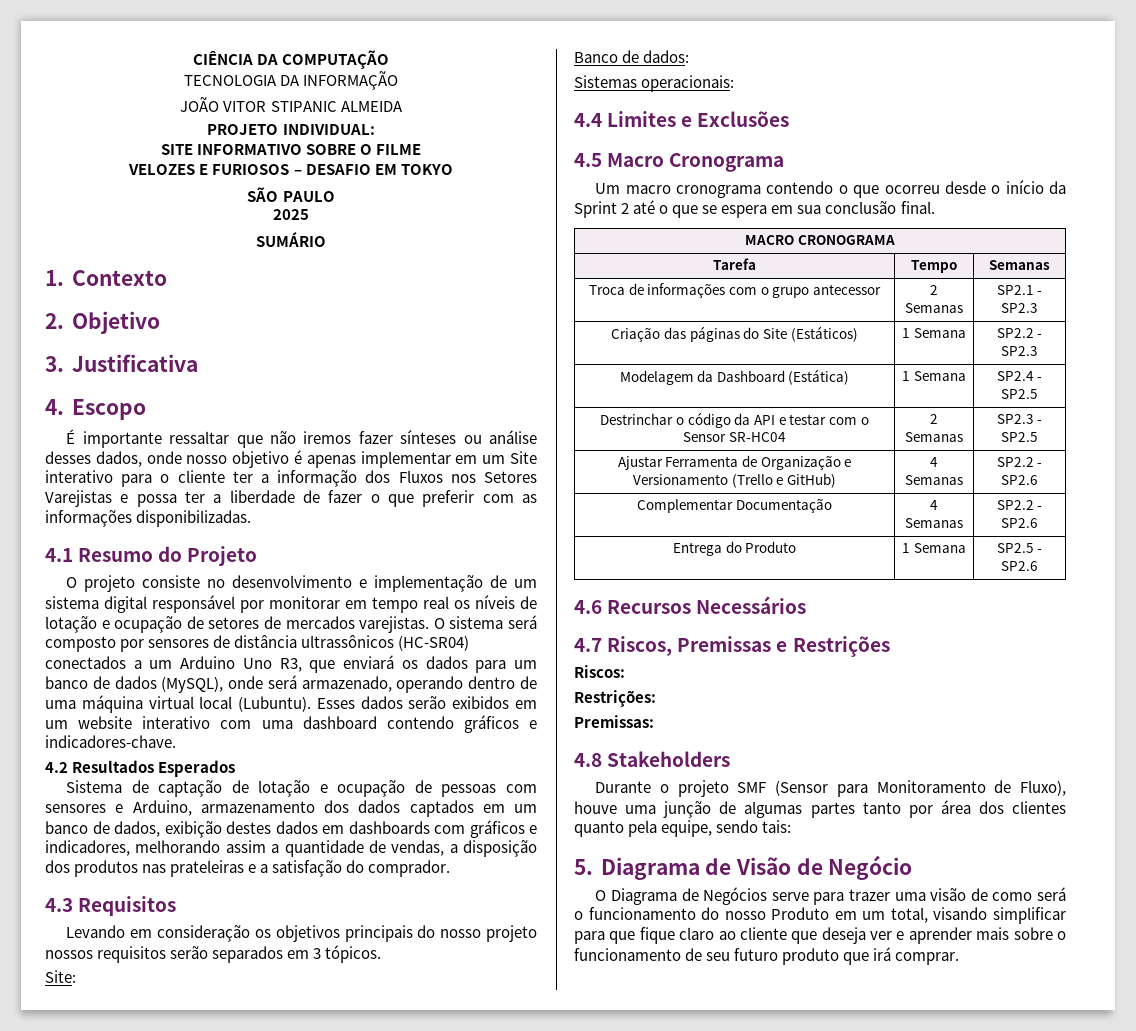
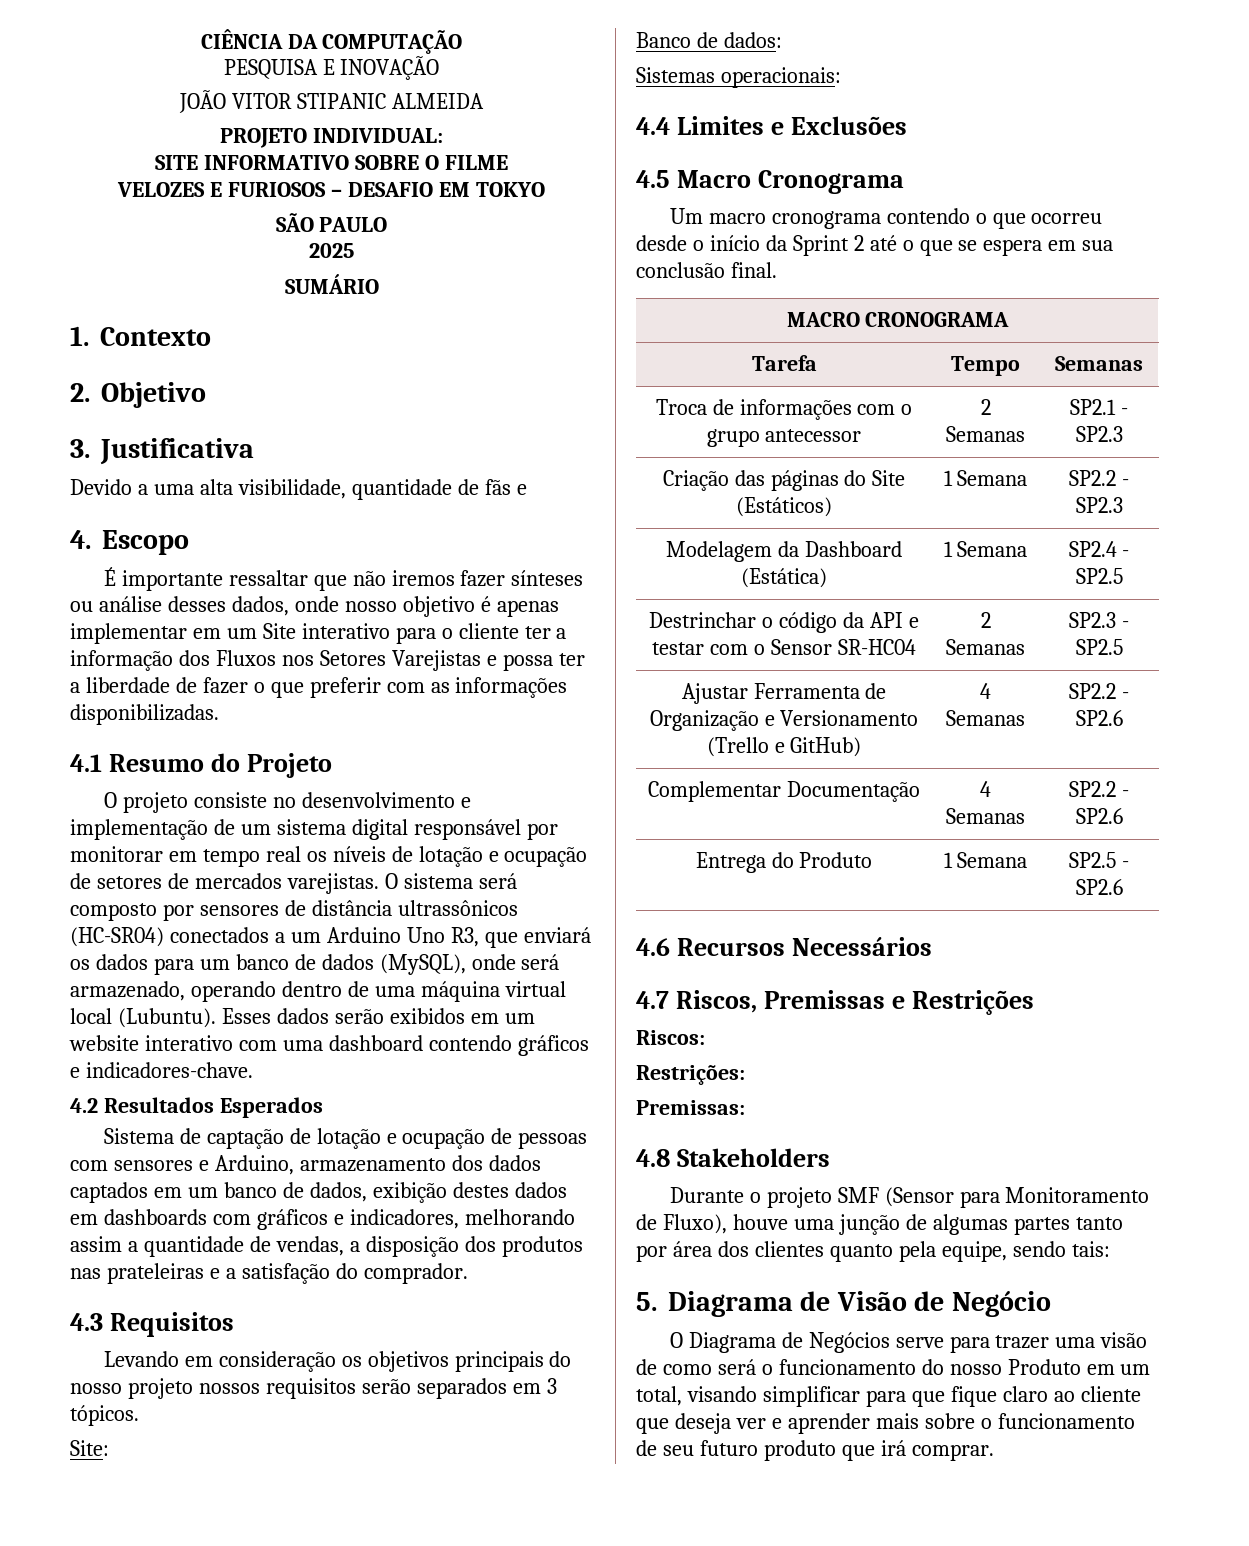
[183,71,399,90] TECNOLOGIA DA INFORMAÇÃO -> [223,56,440,80] PESQUISA E INOVAÇÃO
(198, 363) none -> [70,479,527,500] // Devido a uma alta visibilidade, quantidade de fãs e

